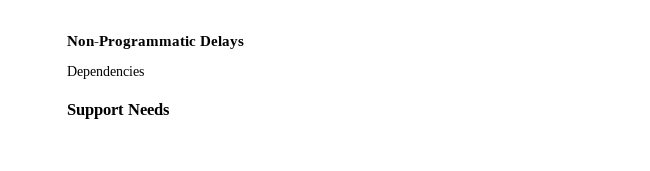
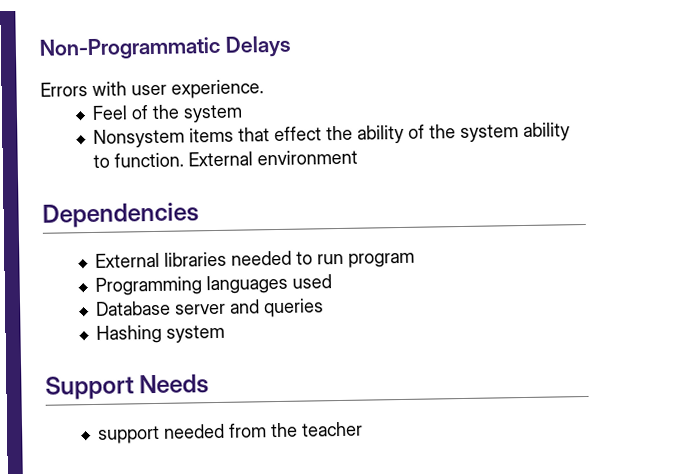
[67,66,144,79] [67,103,171,119] Dependencies // Support Needs -> [40,79,264,99] [92,104,244,123] [93,122,571,148] [93,149,359,168] [42,202,199,228] [95,250,416,268] [95,274,333,296] [96,298,325,318] [96,324,226,344] [45,374,210,400] [98,421,364,444] Errors with user experience. // Feel of the system // Nonsystem items that effect the ability of the system ability to function. External environment // Dependencies // External libraries needed to run program // Programming languages used // Database server and queries // Hashing system // Support Needs // support needed from the teacher

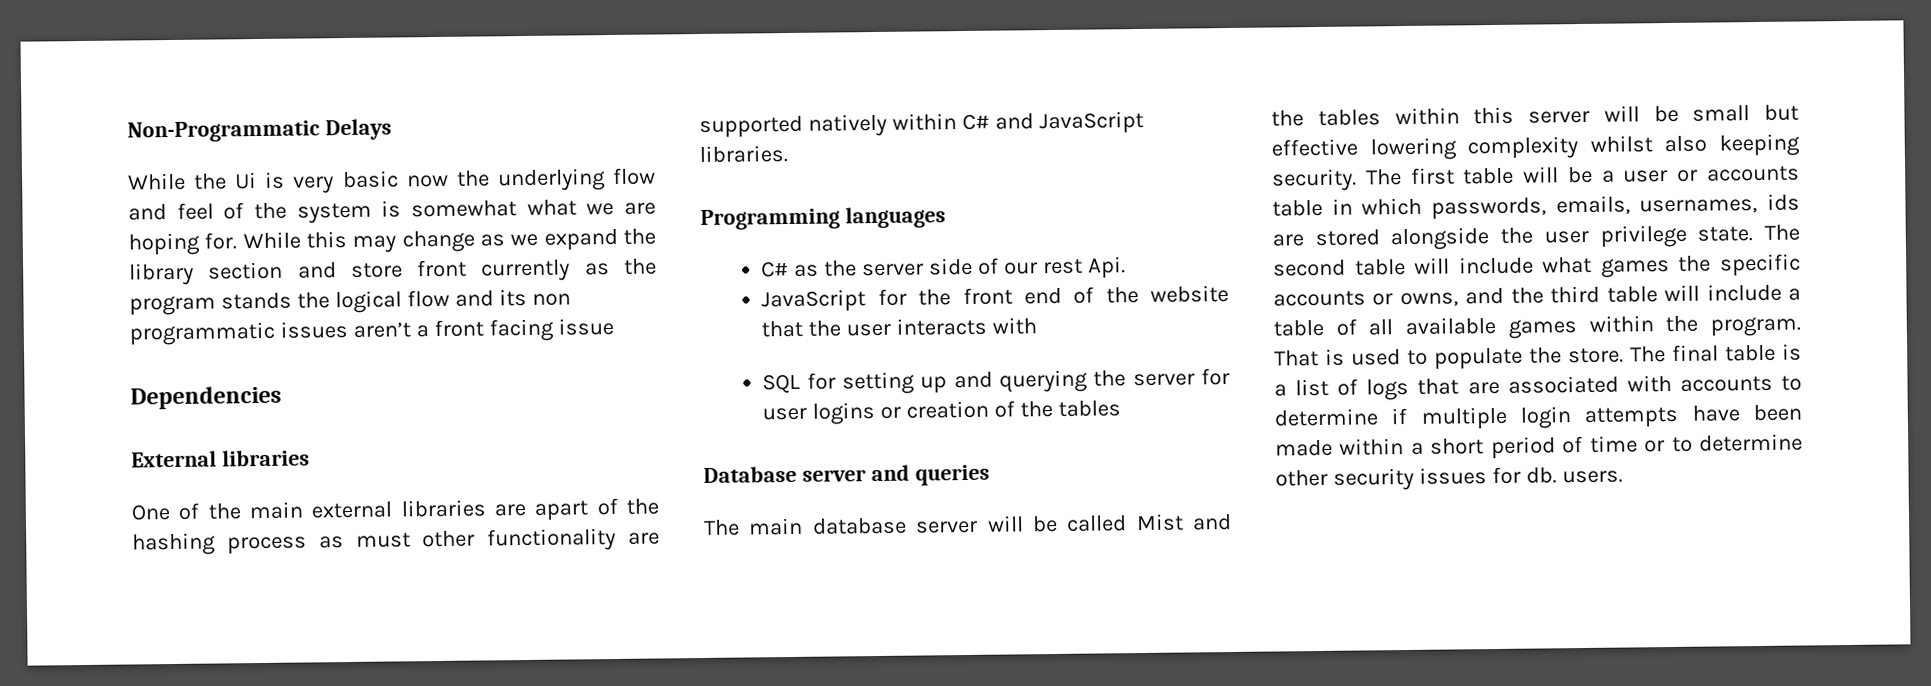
[40,79,264,99] [92,104,244,123] [93,122,571,148] [93,149,359,168] [42,202,199,228] [95,250,416,268] [95,274,333,296] [96,298,325,318] [96,324,226,344] [45,374,210,400] [98,421,364,444] Errors with user experience. // Feel of the system // Nonsystem items that effect the ability of the system ability to function. External environment // Dependencies // External libraries needed to run program // Programming languages used // Database server and queries // Hashing system // Support Needs // support needed from the teacher -> [128,167,656,194] [128,199,656,224] [128,228,656,256] [129,258,657,286] [129,288,571,316] [129,317,614,346] [130,385,282,410] [131,449,310,468] [131,497,659,521] [132,527,660,556] [699,110,1144,139] [699,145,788,164] [700,206,946,230] [761,256,1126,279] [761,285,1229,313] [761,317,1038,338] [762,368,1230,395] [762,400,1122,425] [703,464,990,486] [703,513,1232,536] [1271,104,1799,127] [1271,133,1800,161] [1272,165,1800,192] [1272,193,1800,220] [1272,224,1800,251] [1273,253,1801,278] [1273,283,1801,308] [1273,315,1801,339] [1274,343,1802,370] [1274,374,1802,401] [1274,404,1802,430] [1275,433,1803,460] [1275,466,1623,491] While the Ui is very basic now the underlying flow and feel of the system is somewhat what we are hoping for. While this may change as we expand the library section and store front currently as the program stands the logical flow and its non programmatic issues aren’t a front facing issue // Dependencies // External libraries // One of the main external libraries are apart of the hashing process as must other functionality are supported natively within C# and JavaScript libraries. // Programming languages // C# as the server side of our rest Api. // JavaScript for the front end of the website that the user interacts with // SQL for setting up and querying the server for user logins or creation of the tables // Database server and queries // The main database server will be called Mist and the tables within this server will be small but effective lowering complexity whilst also keeping security. The first table will be a user or accounts table in which passwords, emails, usernames, ids are stored alongside the user privilege state. The second table will include what games the specific accounts or owns, and the third table will include a table of all available games within the program. That is used to populate the store. The final table is a list of logs that are associated with accounts to determine if multiple login attempts have been made within a short period of time or to determine other security issues for db. users.

